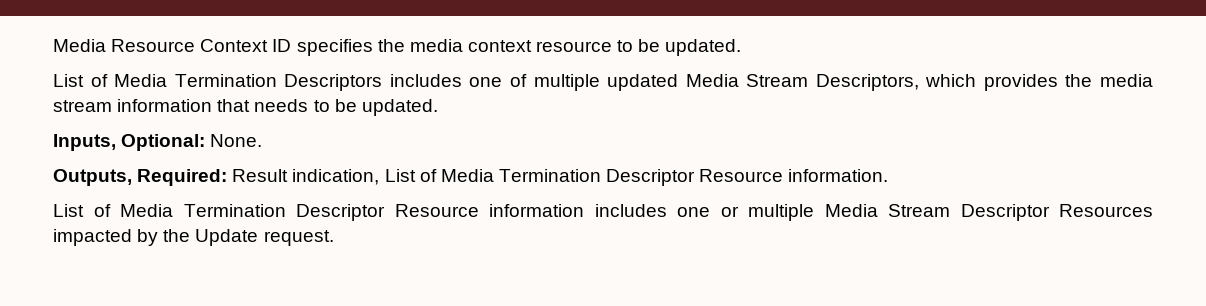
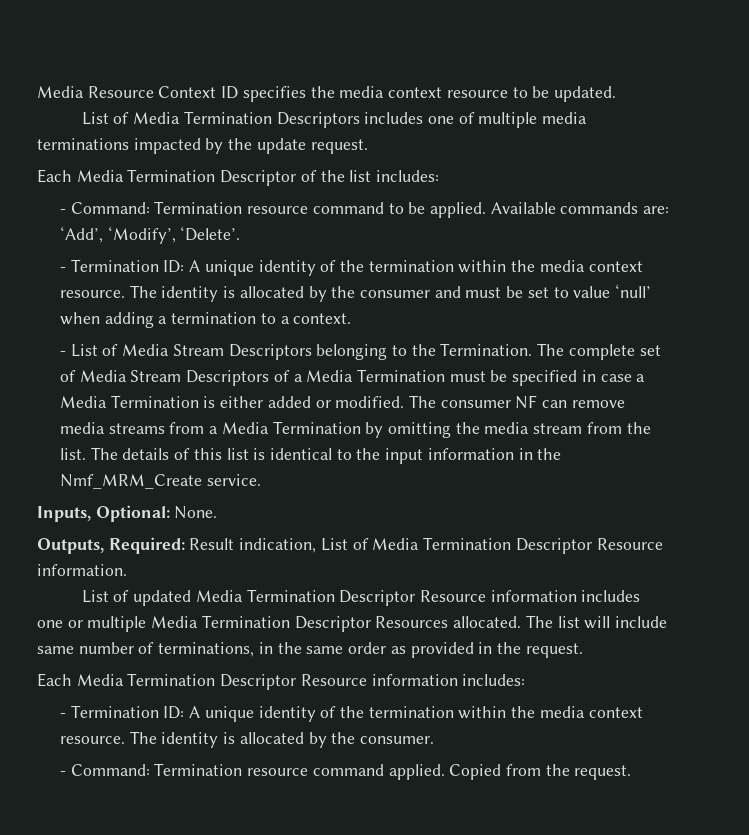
[607,74,1153,91] [53,99,438,116] updated Media Stream Descriptors, which provides the media stream information that needs to be updated. -> [542,112,588,124] [37,138,368,154] [37,169,440,186] [59,201,670,218] [59,226,241,244] [59,259,643,276] [59,284,652,302] [59,312,352,328] [59,343,661,360] [59,369,646,386] [59,395,625,409] [59,421,651,438] [59,447,562,464] [59,474,261,489] media terminations impacted by the update request. // Each Media Termination Descriptor of the list includes: // - Command: Termination resource command to be applied. Available commands are: ‘Add’, ‘Modify’, ‘Delete’. // - Termination ID: A unique identity of the termination within the media context resource. The identity is allocated by the consumer and must be set to value ‘null’ when adding a termination to a context. // - List of Media Stream Descriptors belonging to the Termination. The complete set of Media Stream Descriptors of a Media Termination must be specified in case a Media Termination is either added or modified. The consumer NF can remove media streams from a Media Termination by omitting the media stream from the list. The details of this list is identical to the input information in the Nmf_MRM_Create service.
(111, 210) none -> [133,590,192,606] updated
[888,204,950,217] Stream -> [201,615,290,628] Termination
[53,229,259,246] impacted by the Update -> [453,615,667,629] [37,642,583,658] [37,673,526,690] [59,705,643,722] [59,731,435,748] [59,763,570,780] allocated. The list will include same number of terminations, in the same order as provided in the request. // Each Media Termination Descriptor Resource information includes: // - Termination ID: A unique identity of the termination within the media context resource. The identity is allocated by the consumer. // - Command: Termination resource command applied. Copied from the

